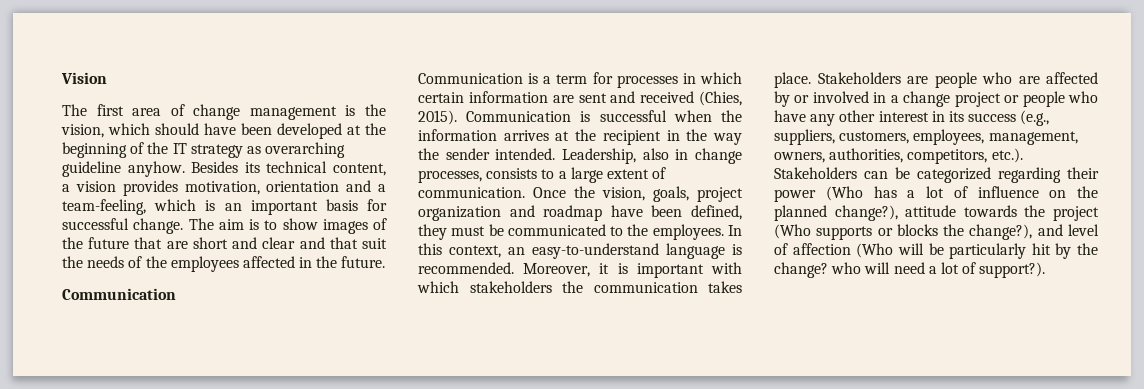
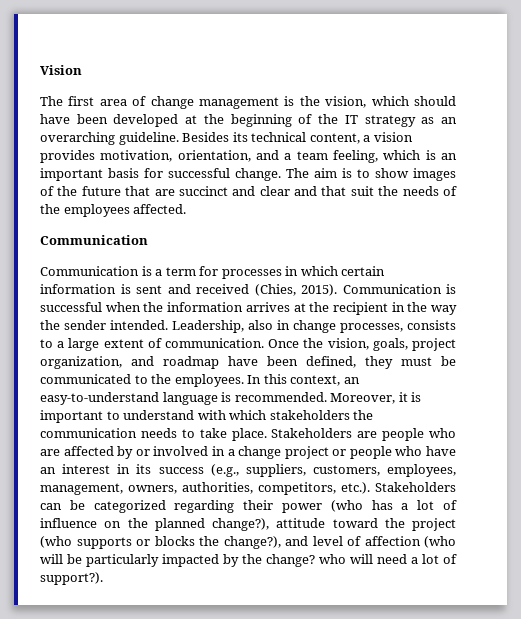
[265,142,346,158] [62,161,185,177] overarching guideline anyhow. -> [441,117,458,124] [40,132,179,145] an overarching guideline.
[266,181,340,192] orientation -> [177,150,251,162] orientation,
[62,199,146,215] team-feeling, -> [296,150,378,163] team feeling,
[192,237,228,249] short -> [178,186,228,196] succinct
[242,256,386,268] affected in the future. -> [133,204,187,214] affected.
[552,95,574,103] are -> [120,284,131,294] is
[418,206,501,221] organization -> [40,356,122,369] organization,
(704, 270) none -> [106,410,195,420] to understand
[708,281,742,293] takes -> [140,428,227,438] needs to take
[810,110,876,126] any other -> [40,467,56,474] an
[825,186,863,201] (Who -> [330,500,363,512] (who
[963,205,1017,217] towards -> [332,518,378,528] toward
[774,224,811,239] (Who -> [40,536,72,548] (who
[856,243,894,258] (Who -> [424,536,456,548] (who
[1031,243,1051,255] hit -> [162,554,219,567] impacted

